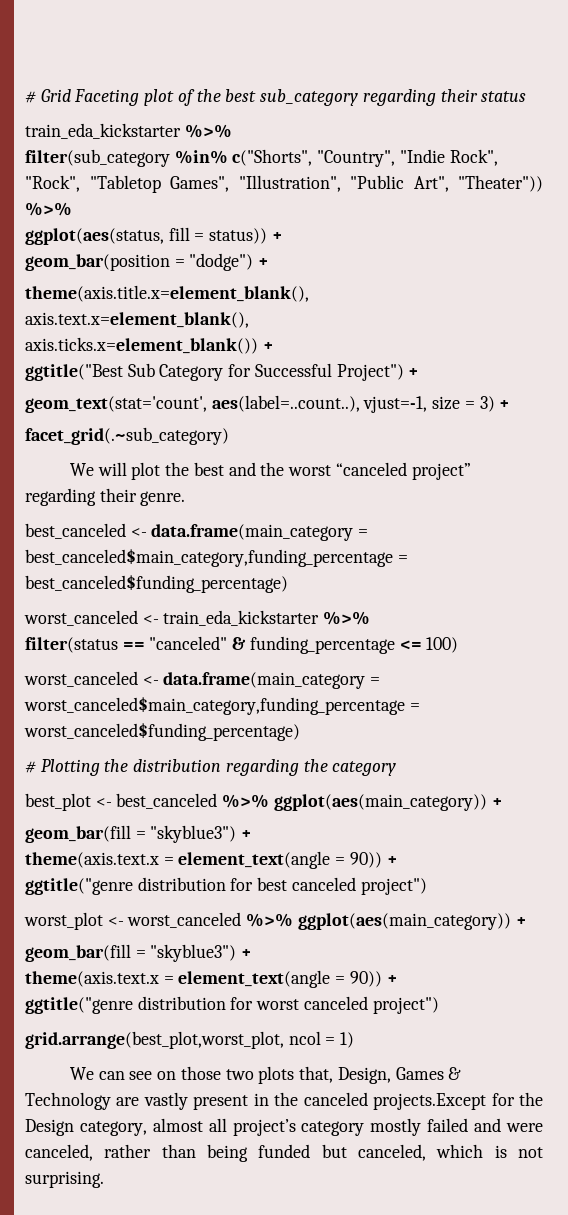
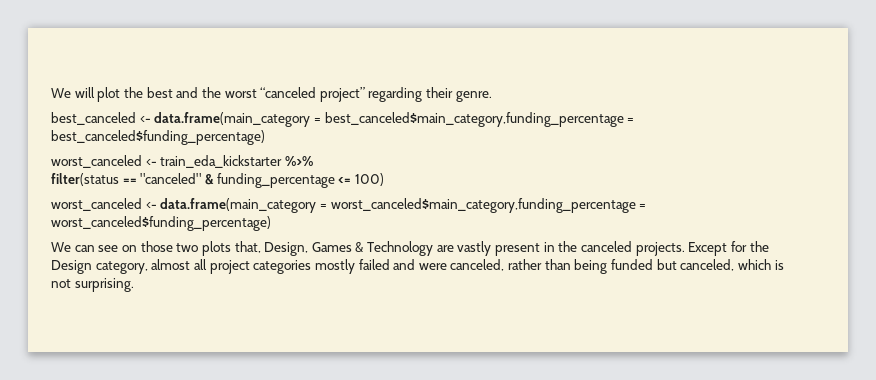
[25,89,527,106] [25,123,232,139] [25,149,498,167] [25,175,543,193] [25,202,72,216] [25,227,283,245] [25,253,270,271] [25,285,309,302] [25,312,249,328] [25,337,274,354] [25,363,420,381] [25,395,511,413] [25,427,229,445] # Grid Faceting plot of the best sub_category regarding their status // train_eda_kickstarter %>% // filter(sub_category %in% c("Shorts", "Country", "Indie Rock", "Rock", "Tabletop Games", "Illustration", "Public Art", "Theater")) %>% // ggplot(aes(status, fill = status)) + // geom_bar(position = "dodge") + // theme(axis.title.x=element_blank(), // axis.text.x=element_blank(), // axis.ticks.x=element_blank()) + // ggtitle("Best Sub Category for Successful Project") + // geom_text(stat='count', aes(label=..count..), vjust=-1, size = 3) + // facet_grid(.~sub_category) // -> (51, 93) none
[25,759,397,776] [25,793,503,811] [25,825,253,843] [25,851,398,869] [25,877,427,895] [24,912,527,930] [25,944,253,962] [25,970,398,988] [25,996,439,1014] [25,1031,355,1049] // # Plotting the distribution regarding the category // best_plot <- best_canceled %>% ggplot(aes(main_category)) + // geom_bar(fill = "skyblue3") + // theme(axis.text.x = element_text(angle = 90)) + // ggtitle("genre distribution for best canceled project") // worst_plot <- worst_canceled %>% ggplot(aes(main_category)) + // geom_bar(fill = "skyblue3") + // theme(axis.text.x = element_text(angle = 90)) + // ggtitle("genre distribution for worst canceled project") // grid.arrange(best_plot,worst_plot, ncol = 1) -> (271, 223) none
[373,1093,487,1110] projects.Except -> [635,242,728,256] projects. Except
[232,1119,365,1136] project’s category -> [209,260,312,274] project categories

